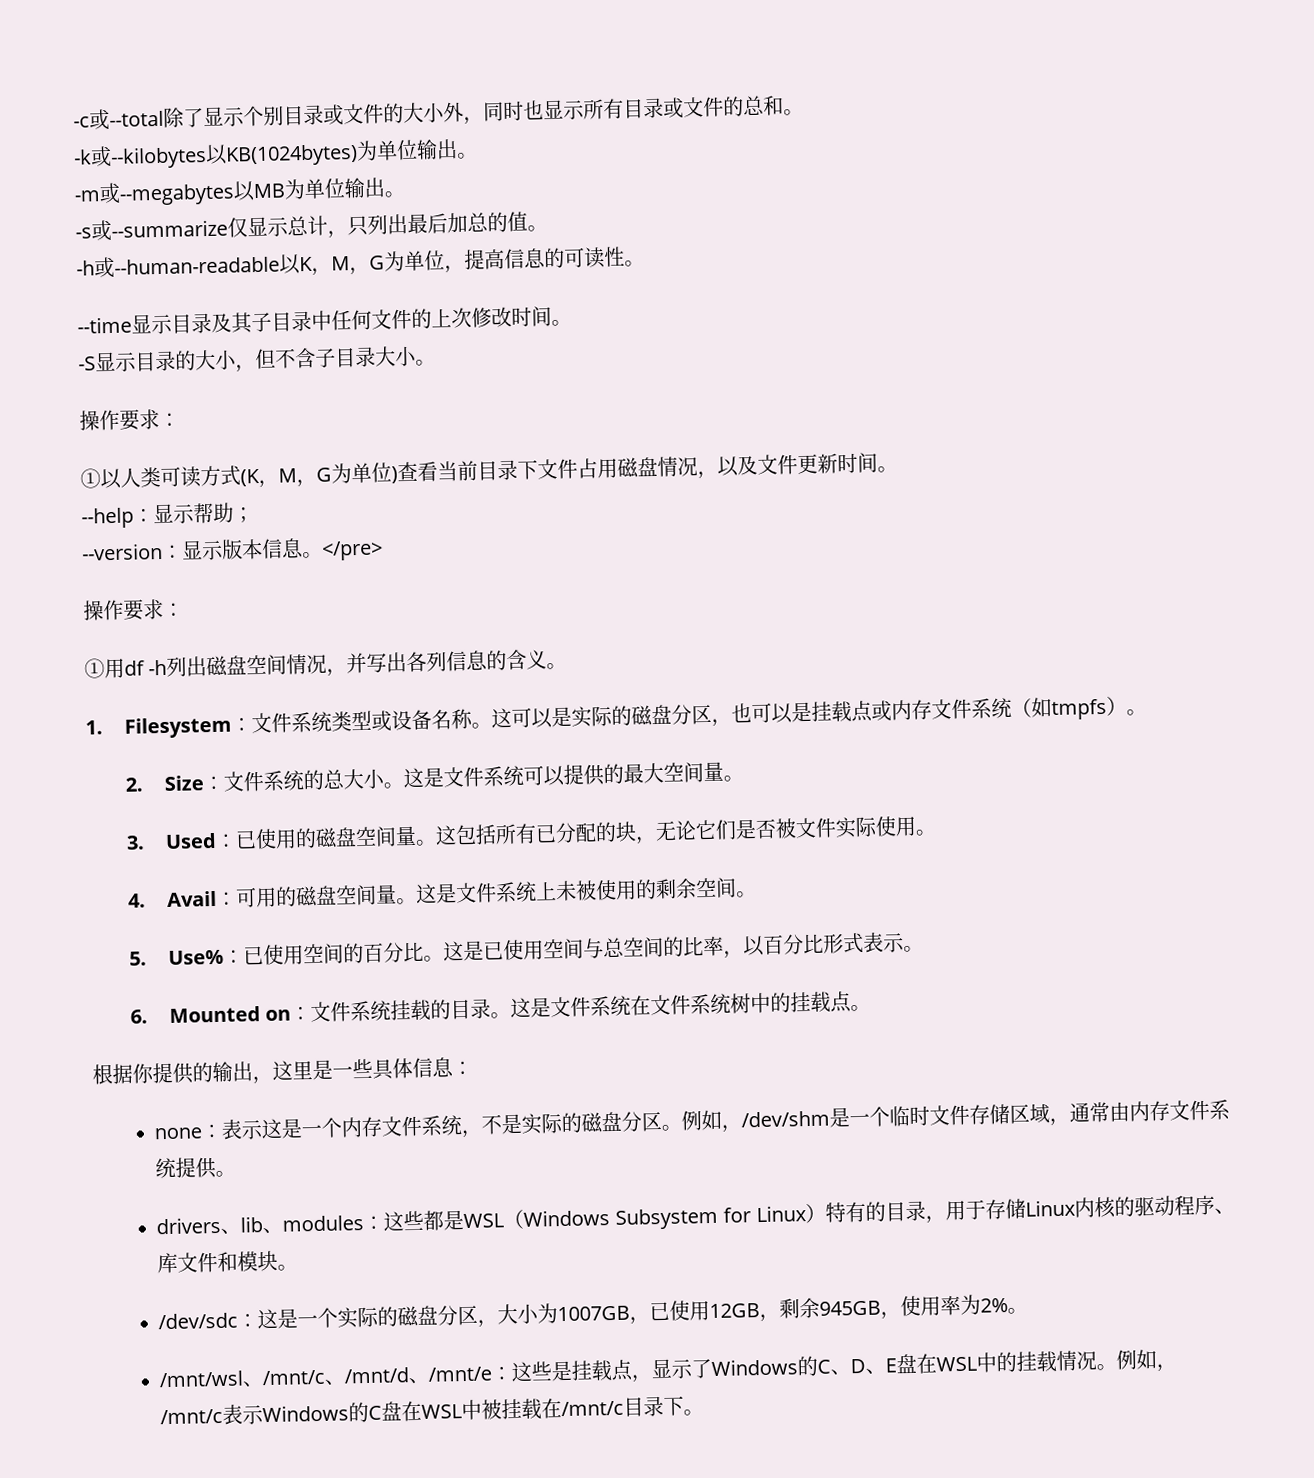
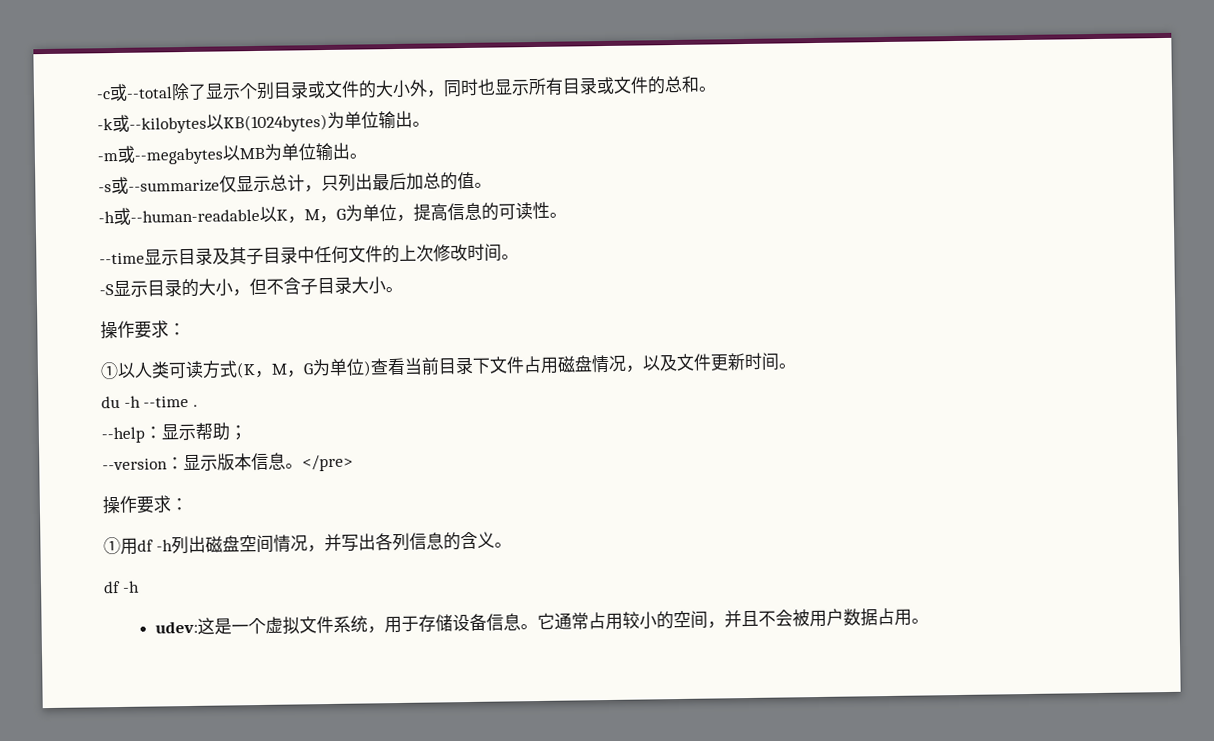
(898, 469) none -> [101,395,198,409] // du -h --time .
[85,696,1147,739] [124,761,744,792] [125,816,937,850] [127,877,757,908] [128,932,924,966] [129,991,871,1024] [92,1057,473,1085] [153,1116,382,1140] 1. Filesystem：文件系统类型或设备名称。这可以是实际的磁盘分区，也可以是挂载点或内存文件系统（如tmpfs）。 // 2. Size：文件系统的总大小。这是文件系统可以提供的最大空间量。 // 3. Used：已使用的磁盘空间量。这包括所有已分配的块，无论它们是否被文件实际使用。 // 4. Avail：可用的磁盘空间量。这是文件系统上未被使用的剩余空间。 // 5. Use%：已使用空间的百分比。这是已使用空间与总空间的比率，以百分比形式表示。 // 6. Mounted on：文件系统挂载的目录。这是文件系统在文件系统树中的挂载点。 // 根据你提供的输出，这里是一些具体信息： // none：表示这是一个内存 -> [103,580,140,594] [155,616,301,635] df -h // udev:这是一个虚拟
[480,1099,1230,1135] [154,1157,236,1179] [155,1194,1235,1235] [156,1250,298,1274] [157,1294,1028,1330] [158,1349,1177,1388] [159,1395,684,1425] 不是实际的磁盘分区。例如，/dev/shm是一个临时文件存储区域，通常由内存文件系统提供。 // drivers、lib、modules：这些都是WSL（Windows Subsystem for Linux）特有的目录，用于存储Linux内核的驱动程序、库文件和模块。 // /dev/sdc：这是一个实际的磁盘分区，大小为1007GB，已使用12GB，剩余945GB，使用率为2%。 // /mnt/wsl、/mnt/c、/mnt/d、/mnt/e：这些是挂载点，显示了Windows的C、D、E盘在WSL中的挂载情况。例如，/mnt/c表示Windows的C盘在WSL中被挂载在/mnt/c目录下 -> [384,607,913,634] 用于存储设备信息。它通常占用较小的空间，并且不会被用户数据占用

